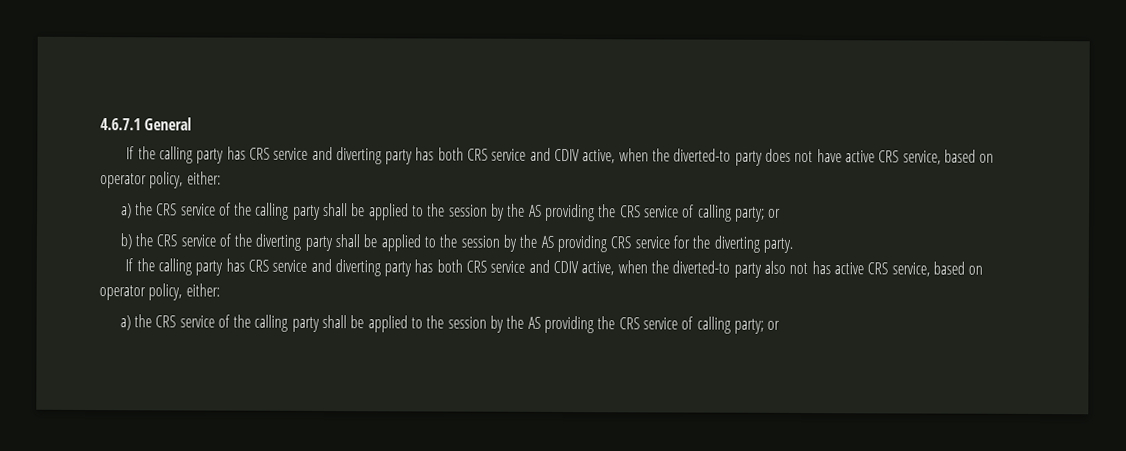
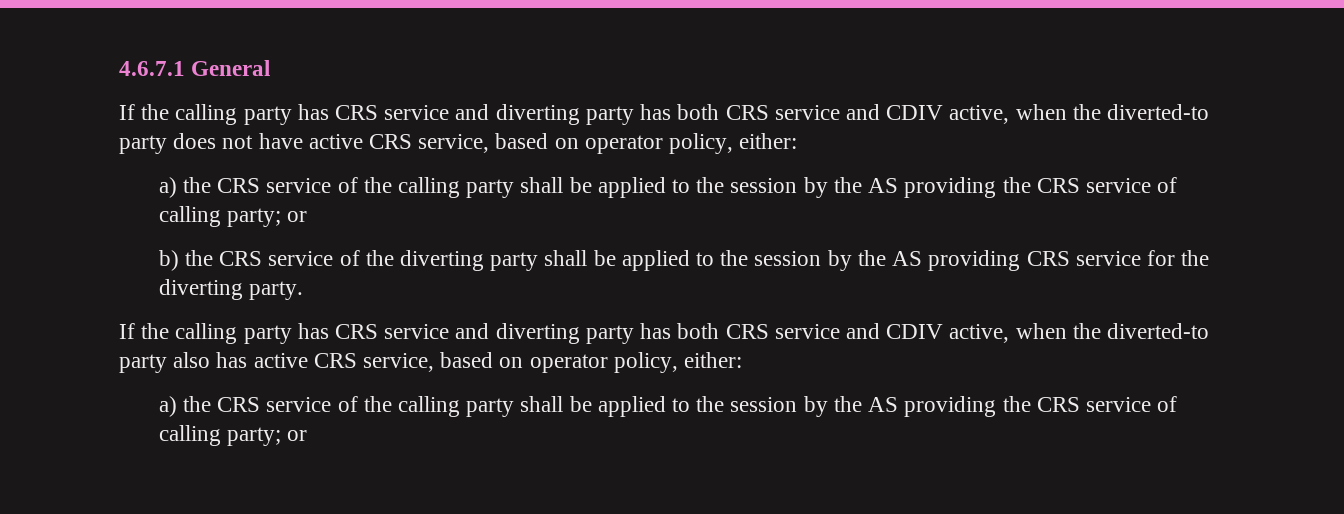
[789,262,809,275] not -> (211, 360) none

